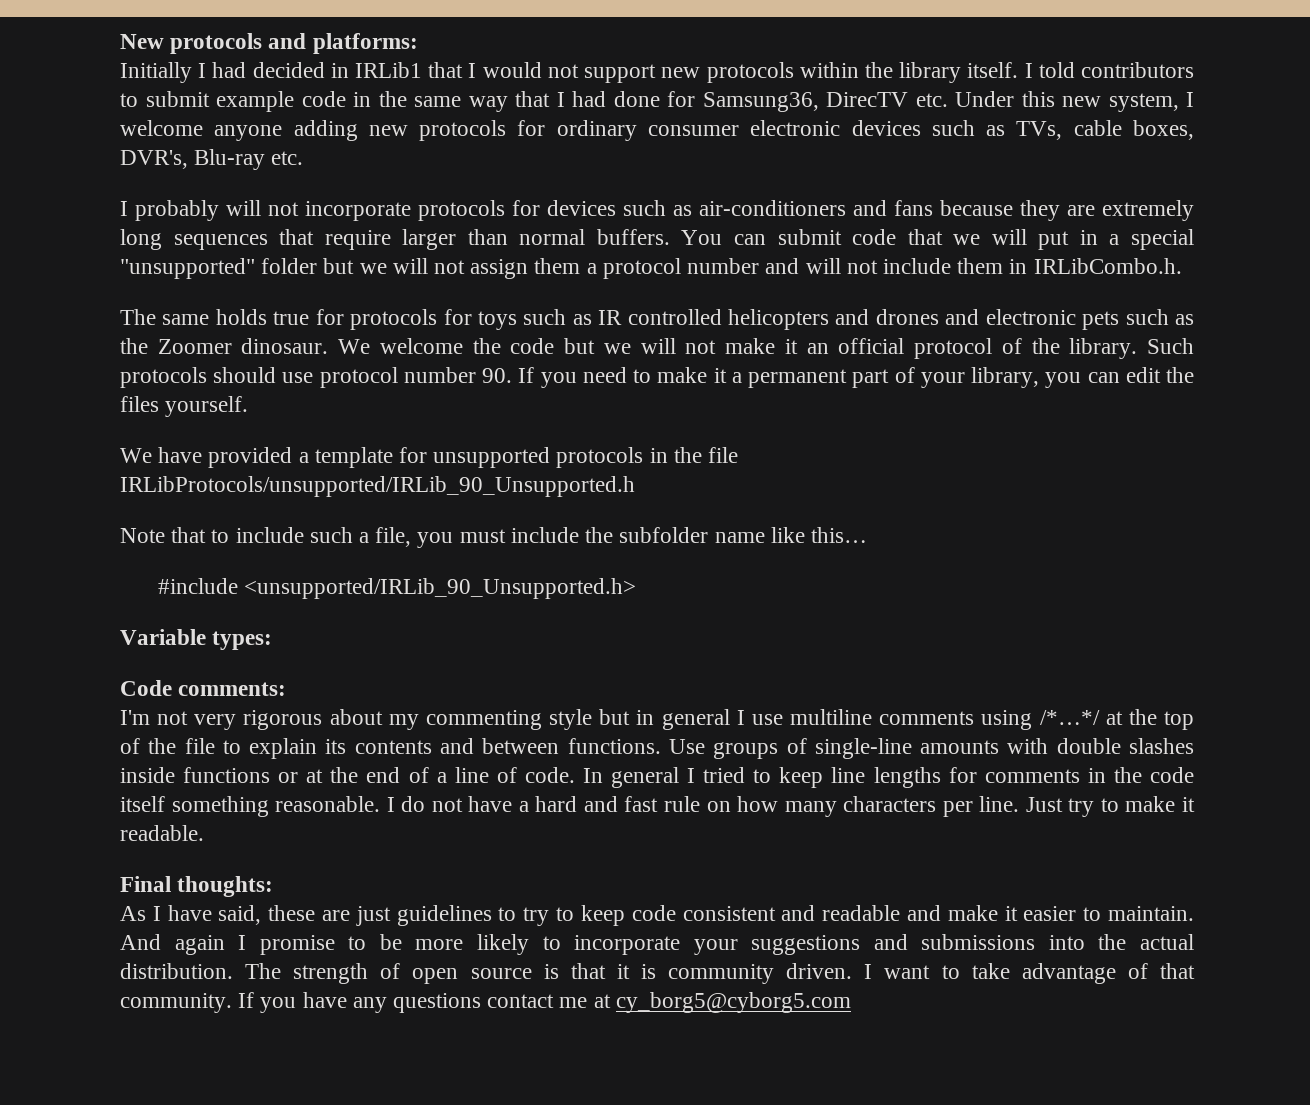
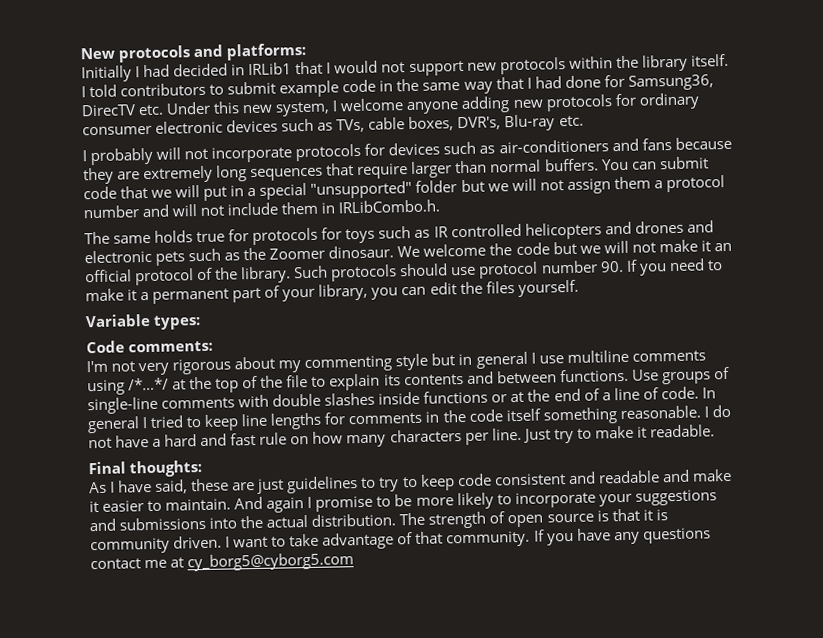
[120,447,739,468] [120,476,635,497] [120,527,867,548] [157,578,637,599] // We have provided a template for unsupported protocols in the file IRLibProtocols/unsupported/IRLib_90_Unsupported.h // Note that to include such a file, you must include the subfolder name like this… // #include <unsupported/IRLib_90_Unsupported.h> -> (579, 288) none
[920,740,1000,754] amounts -> [161,397,236,409] comments

